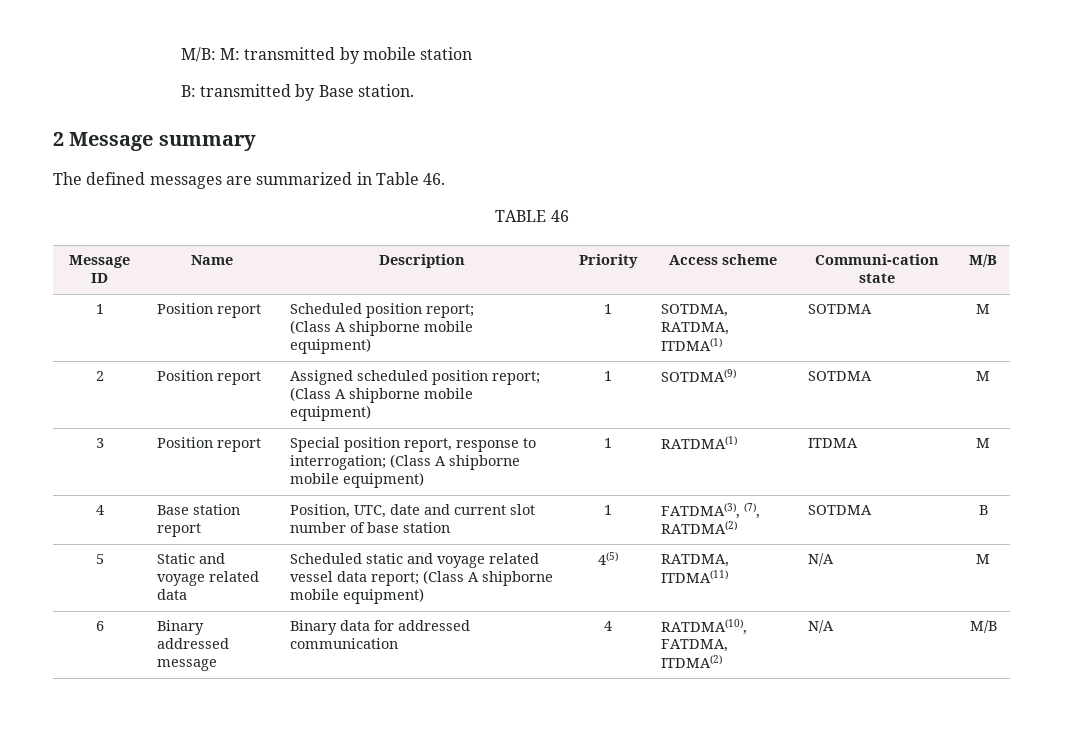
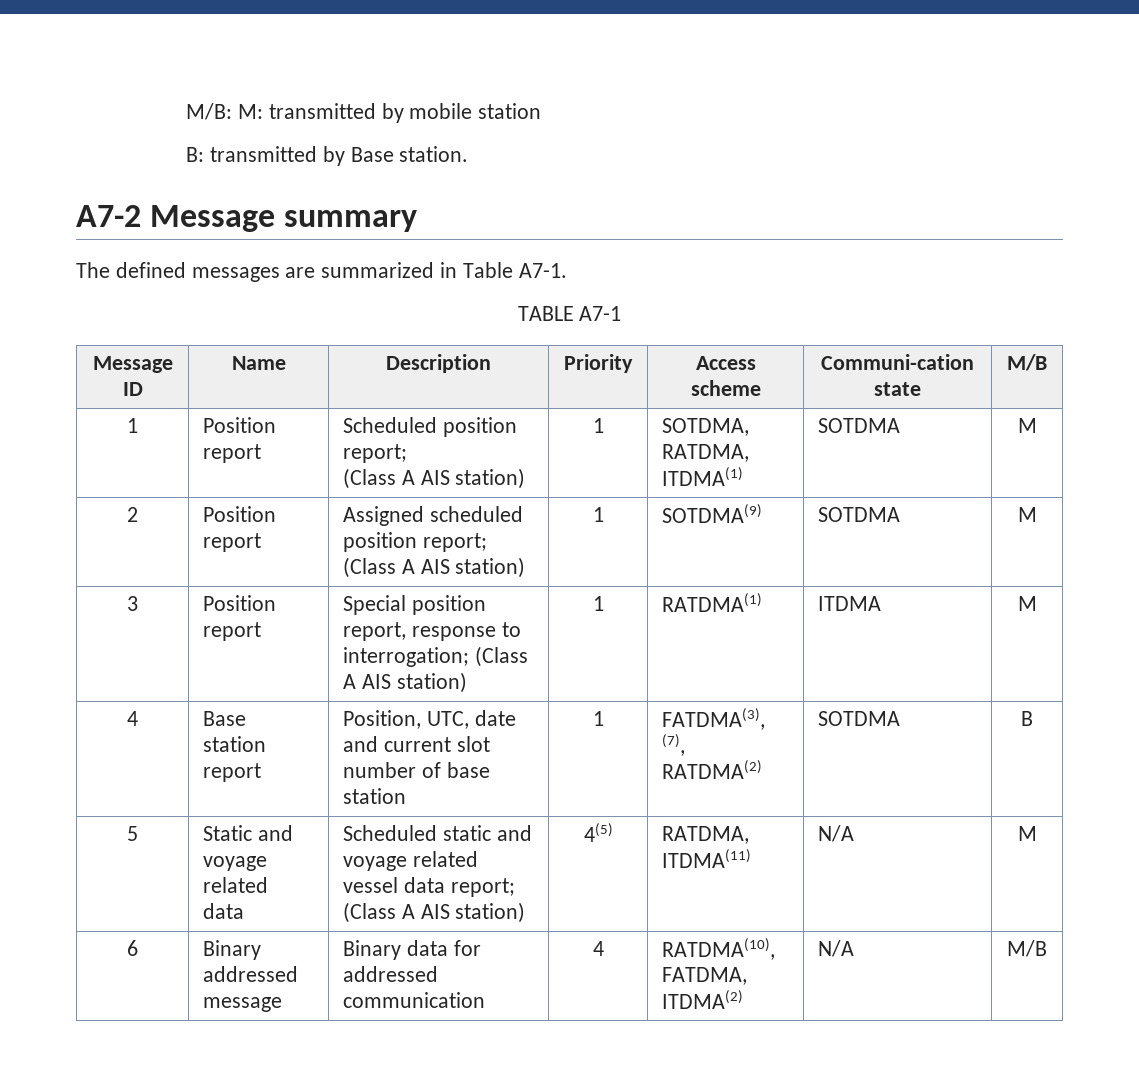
[53,132,64,146] 2 -> [76,205,141,227] A7-2
[423,173,446,185] 46. -> [518,263,567,278] A7-1.
[550,210,569,222] 46 -> [579,306,622,321] A7-1
[349,321,474,336] [290,338,372,354] shipborne mobile equipment) -> [420,468,526,489] AIS station)
[349,388,474,403] [290,405,372,421] shipborne mobile equipment) -> [420,557,526,578] AIS station)
[449,455,521,470] [290,472,425,488] shipborne mobile equipment) -> [361,672,467,693] AIS station)
[482,571,554,586] [290,588,425,604] shipborne mobile equipment) -> [420,902,526,923] AIS station)

